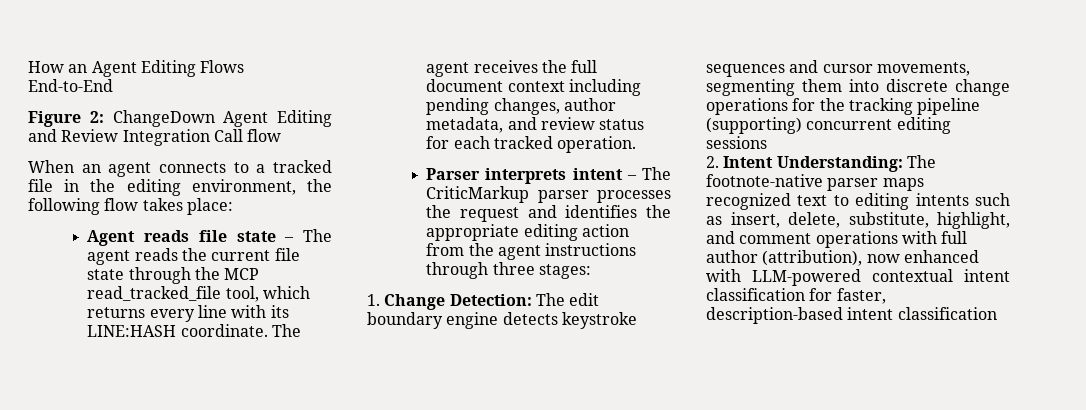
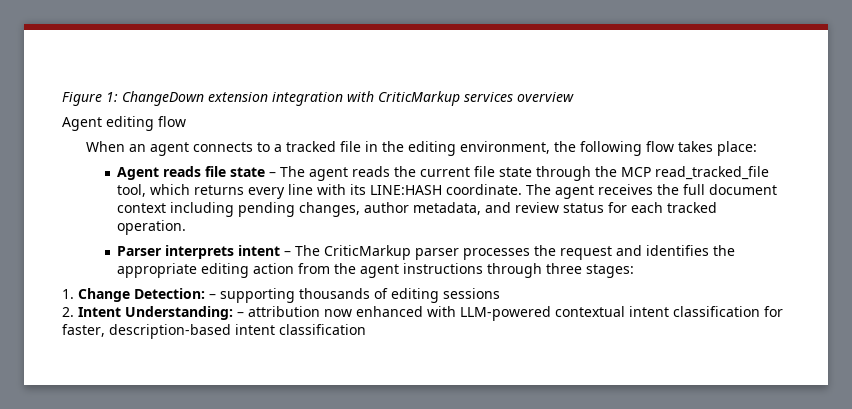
[28,60,245,77] [28,79,113,92] [28,110,332,127] [28,129,243,146] How an Agent Editing Flows End-to-End // Figure 2: ChangeDown Agent Editing and Review Integration Call -> [62,91,574,106] [62,116,154,131] Figure 1: ChangeDown extension integration with CriticMarkup services overview // Agent editing
[535,293,600,306] [367,312,637,329] [706,60,970,77] [706,79,1010,96] [706,98,981,115] [706,117,893,134] The edit boundary engine detects keystroke sequences and cursor movements, segmenting them into discrete change operations for the tracking pipeline (supporting) concurrent -> [209,288,388,303] – supporting thousands of
[906,155,936,168] [706,174,924,191] [706,193,1010,210] [706,212,1010,229] [706,231,968,248] [706,250,863,266] The footnote-native parser maps recognized text to editing intents such as insert, delete, substitute, highlight, and comment operations with full author (attribution), -> [237,306,320,317] – attribution

